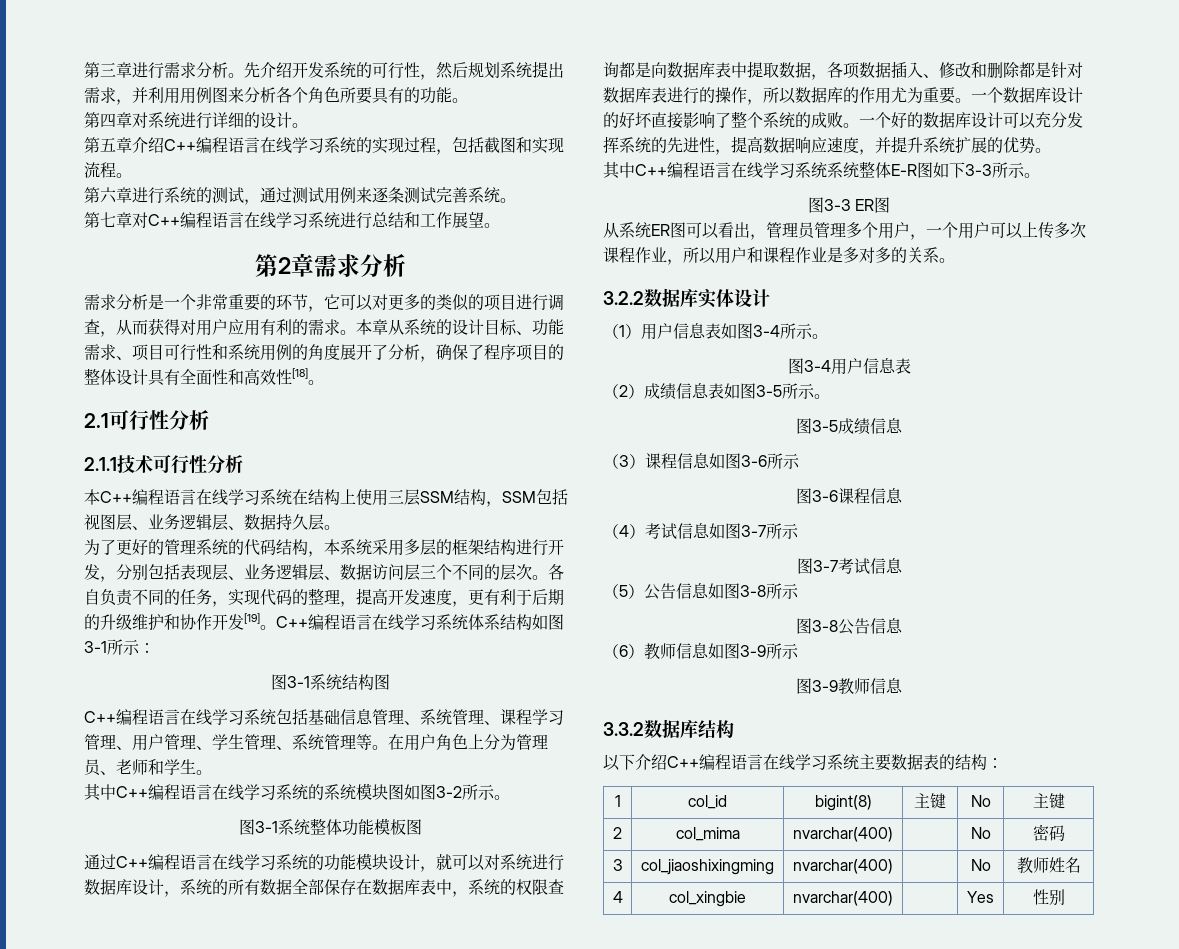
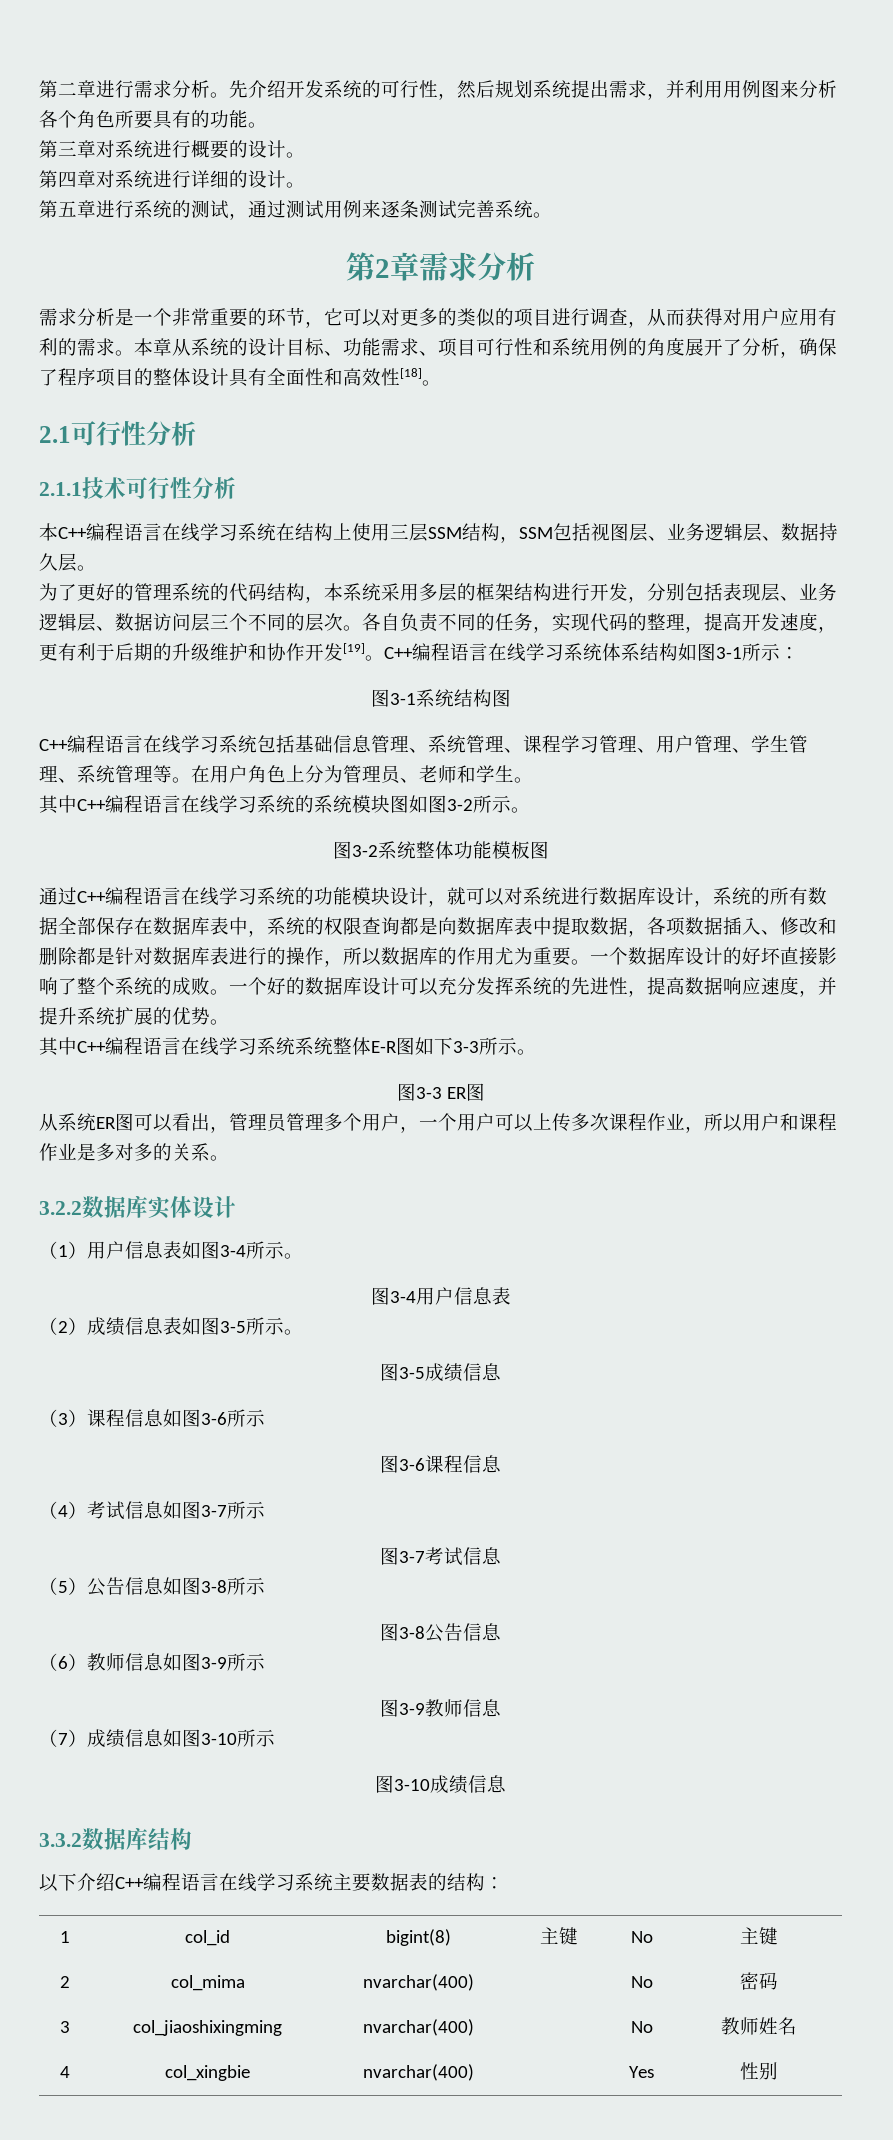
[84,62,116,78] 第三 -> [39,80,77,98] 第二
(468, 100) none -> [39,140,305,159] // 第三章对系统进行概要的设计。
[132,137,564,155] [84,162,132,178] [84,187,132,203] 介绍C++编程语言在线学习系统的实现过程，包括截图和实现流程。 // 第六章 -> (96, 209) none
[84,211,500,229] // 第七章对C++编程语言在线学习系统进行总结和工作展望。 -> (552, 215) none
[254,821,278,833] 3-1 -> [351,845,378,857] 3-2
(903, 685) none -> [39,1729,275,1748] [375,1775,506,1794] // （7）成绩信息如图3-10所示 // 图3-10成绩信息

